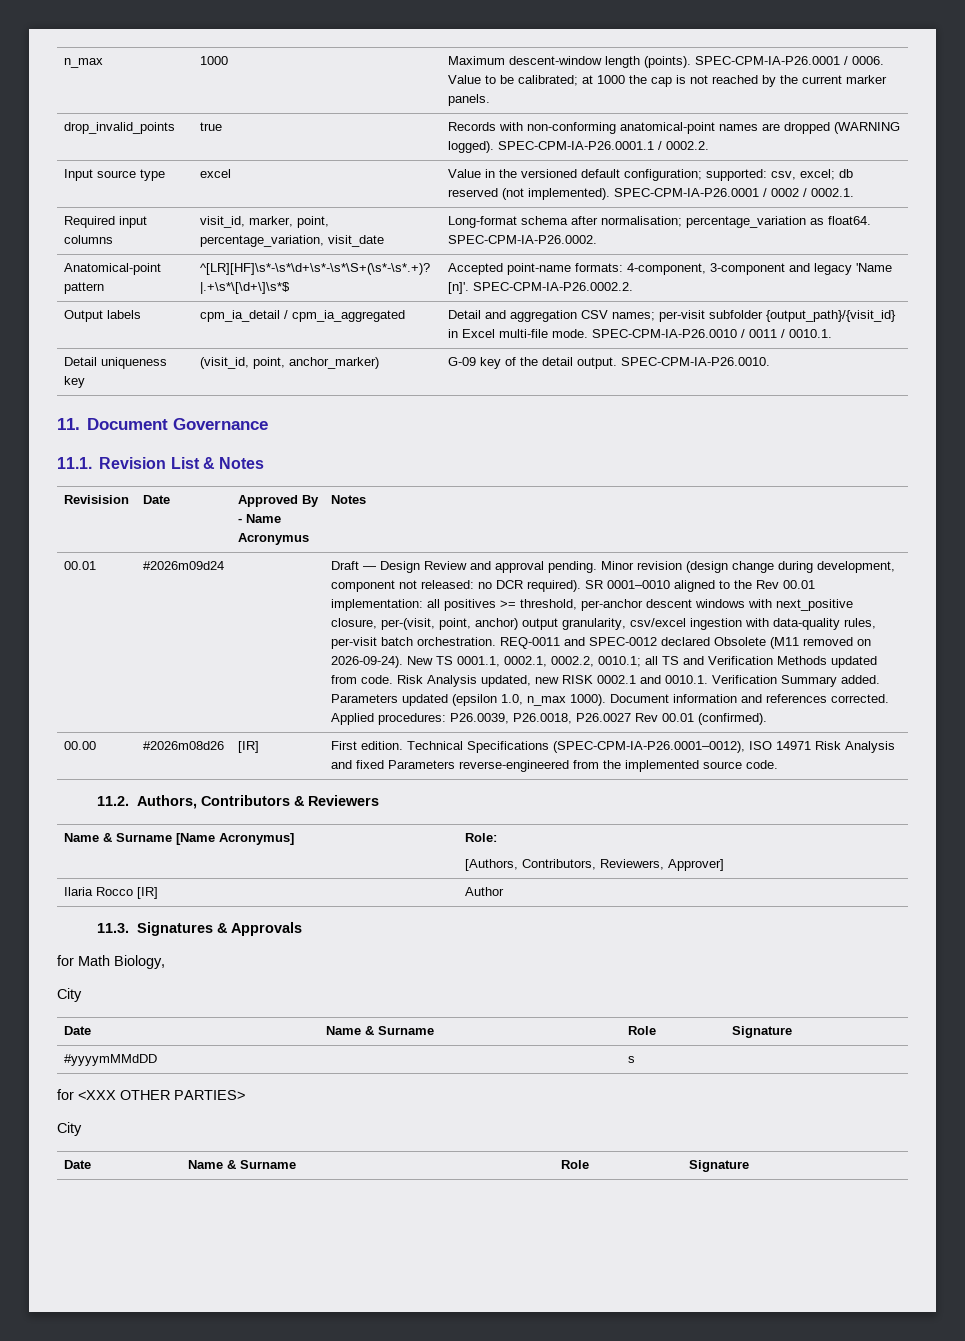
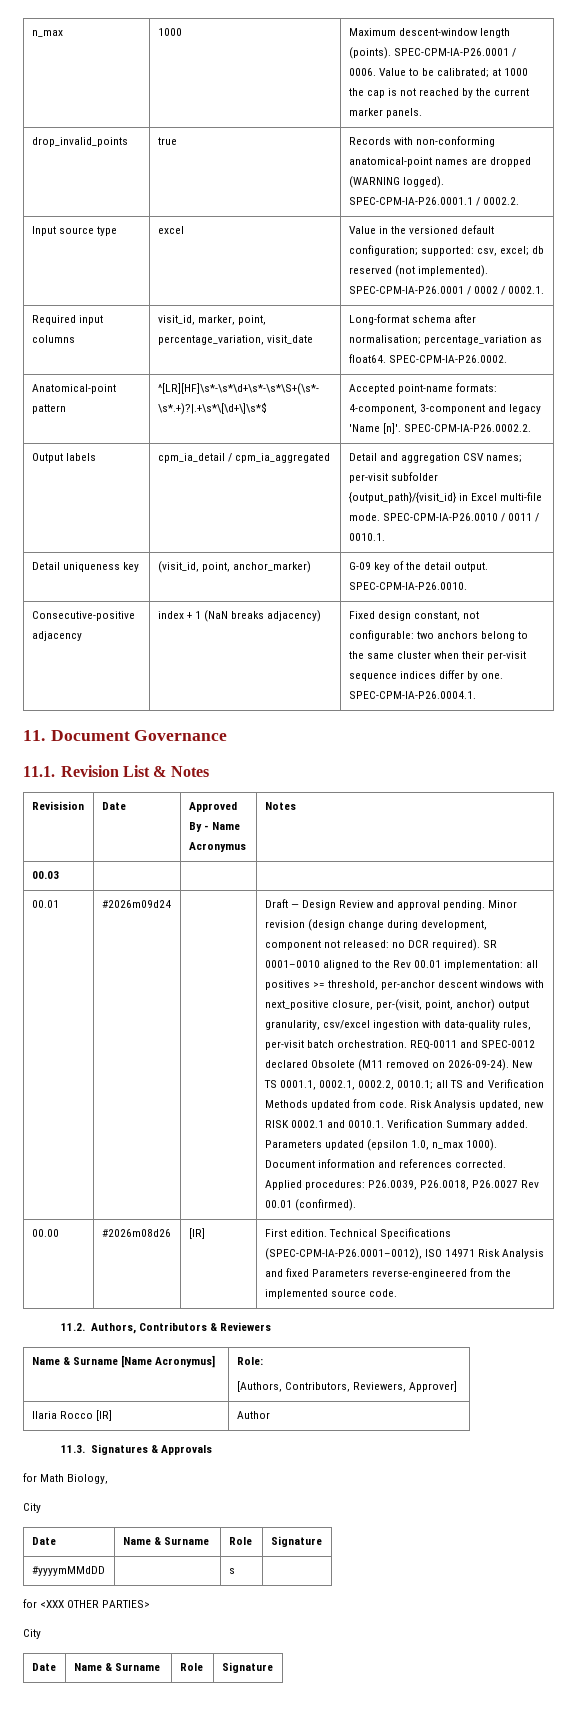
(770, 361) none -> [31,611,135,621] [31,631,82,641] [157,610,322,622] [348,611,479,621] [348,630,529,641] [348,651,527,661] [348,670,504,681] [348,691,476,699] // Consecutive-positive adjacency | index + 1 (NaN breaks adjacency) | Fixed design constant, not configurable: two anchors belong to the same cluster when their per-visit sequence indices differ by one. SPEC-CPM-IA-P26.0004.1.
(366, 499) none -> [31,871,59,879] // 00.03 | | |

